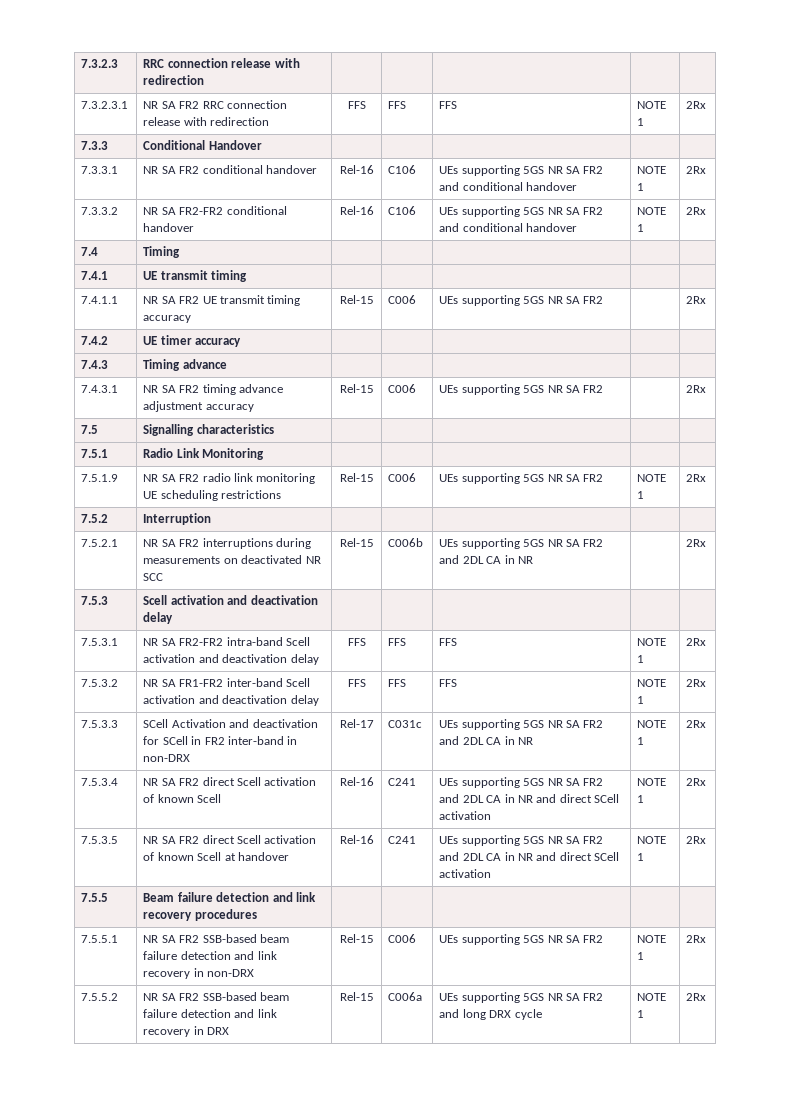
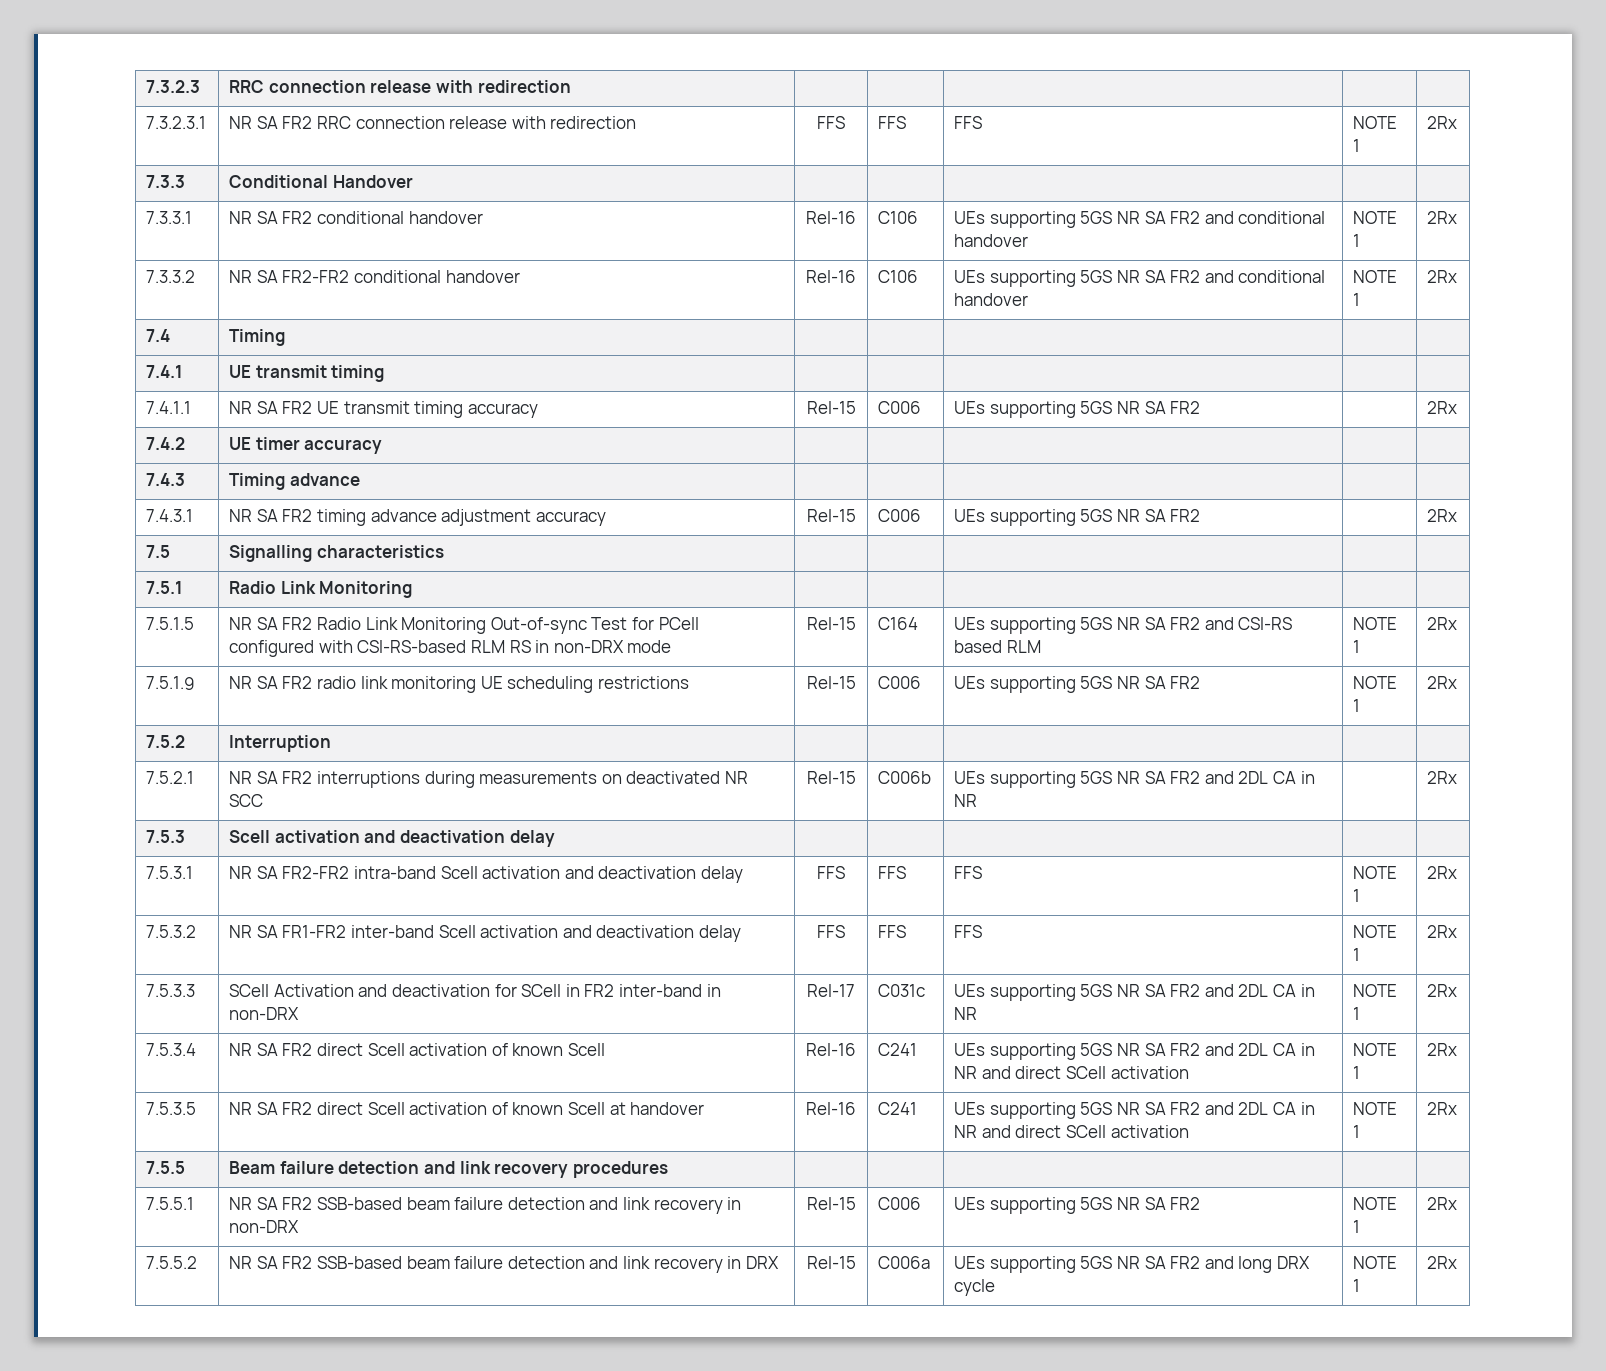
(265, 454) none -> [146,617,195,630] [229,617,699,634] [229,640,672,657] [806,617,856,630] [878,617,919,630] [954,617,1293,634] [954,640,1041,653] [1353,617,1398,630] [1353,640,1361,653] [1427,617,1458,630] // 7.5.1.5 | NR SA FR2 Radio Link Monitoring Out-of-sync Test for PCell configured with CSI-RS-based RLM RS in non-DRX mode | Rel-15 | C164 | UEs supporting 5GS NR SA FR2 and CSI-RS based RLM | NOTE 1 | 2Rx

